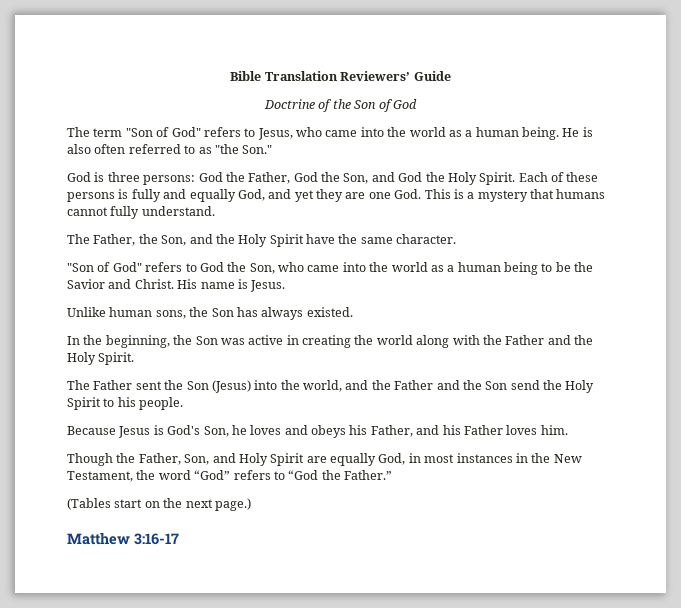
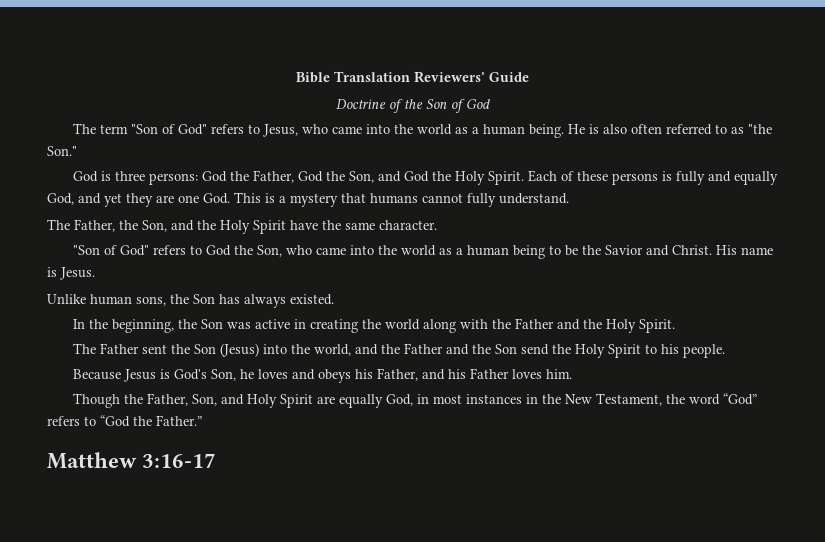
[67,498,251,511] // (Tables start on the next page.) -> (202, 420) none

